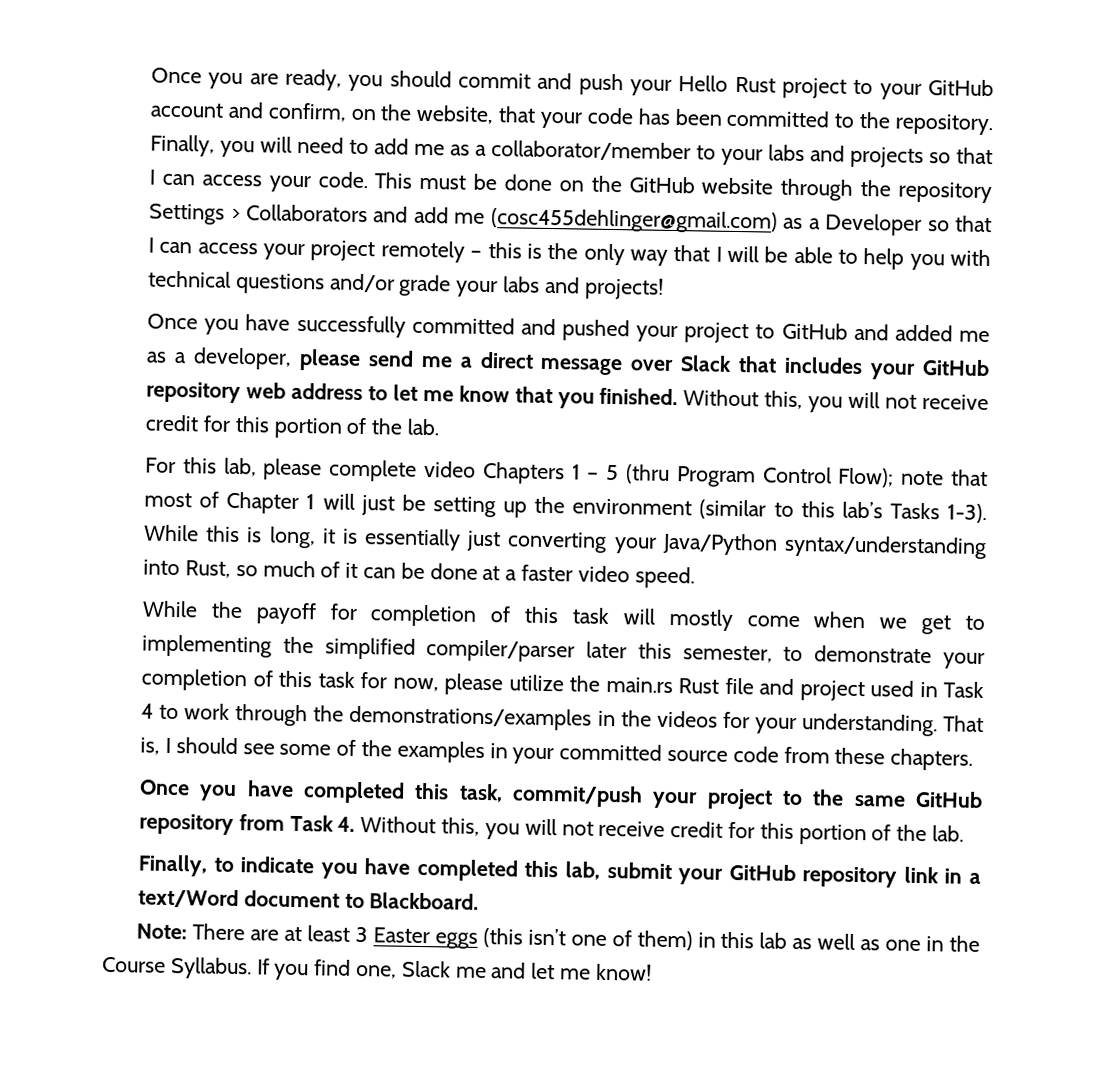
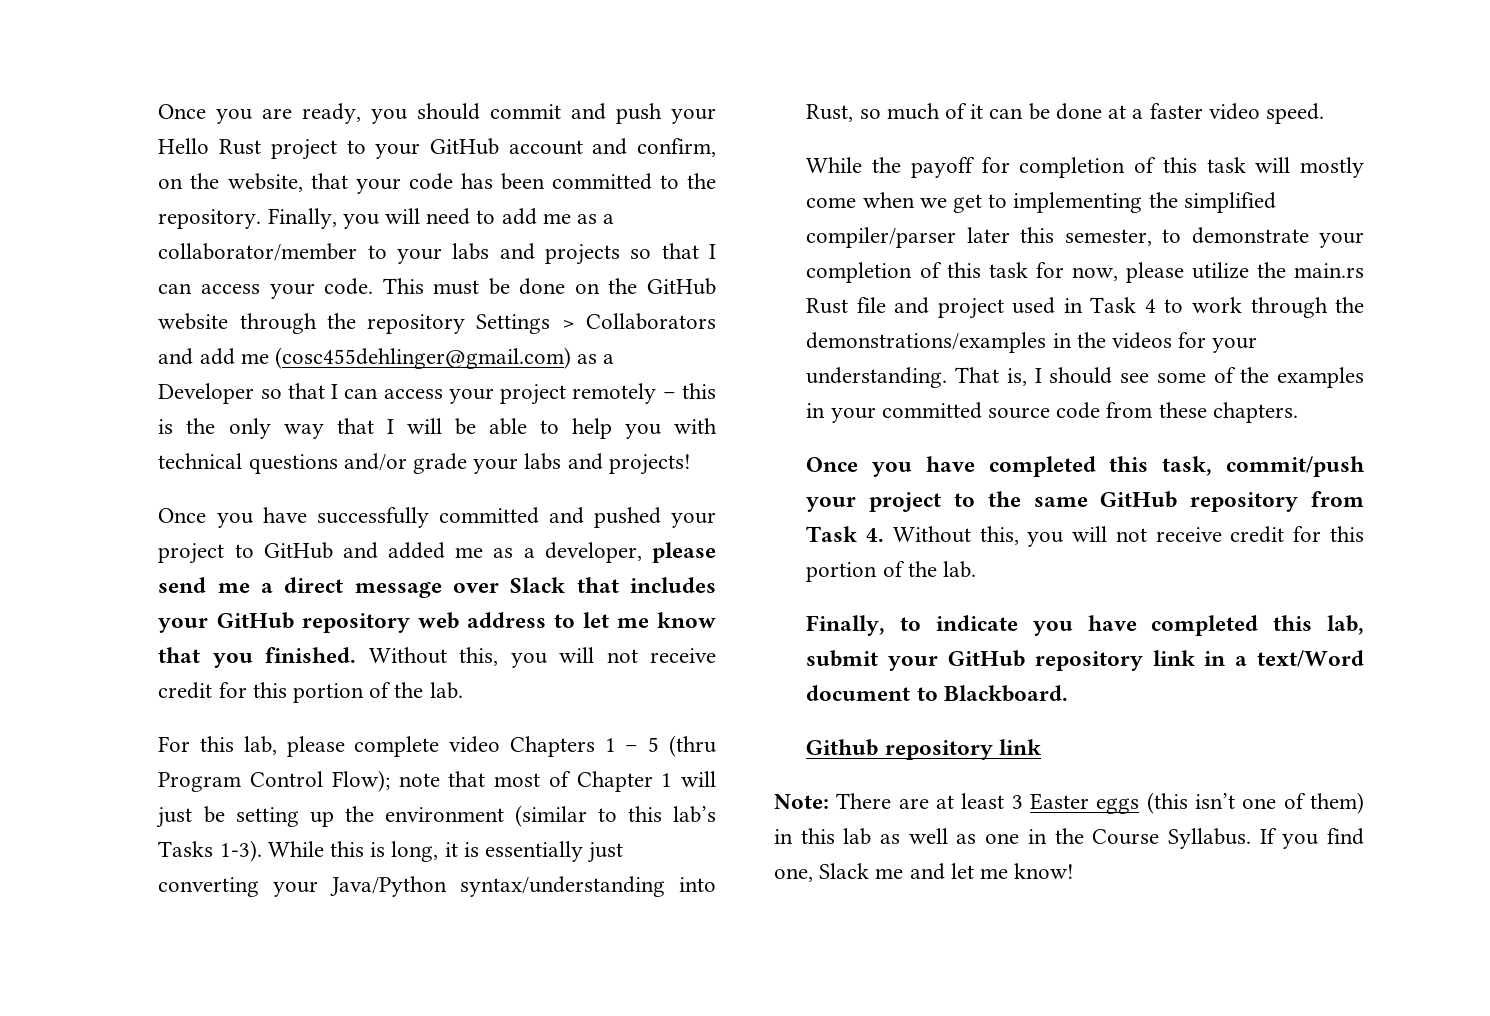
(480, 901) none -> [806,739,1041,760] // Github repository link

